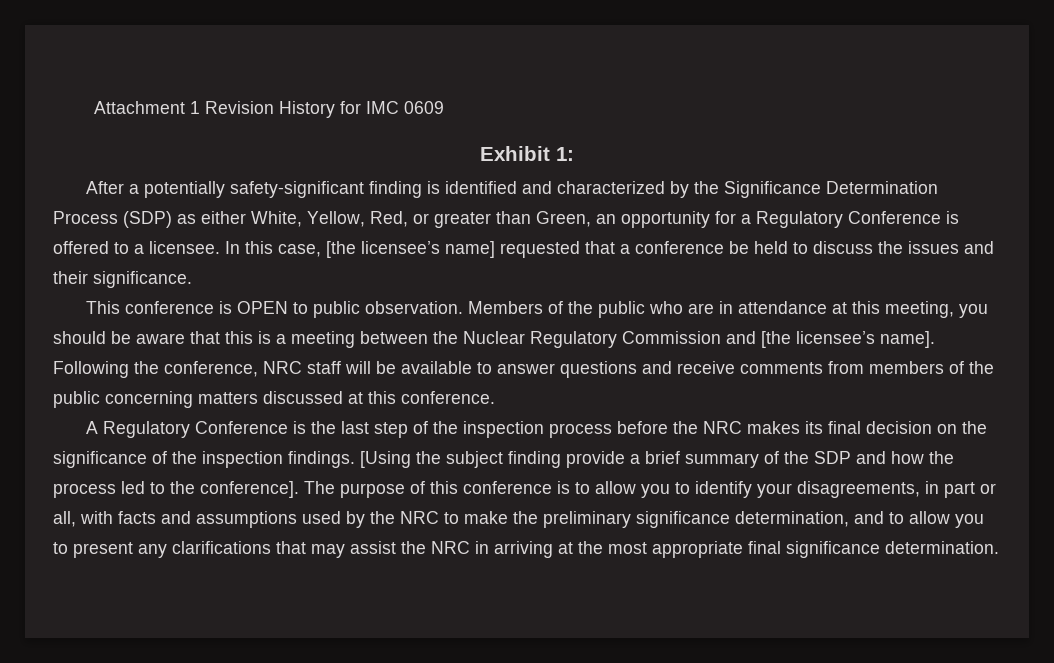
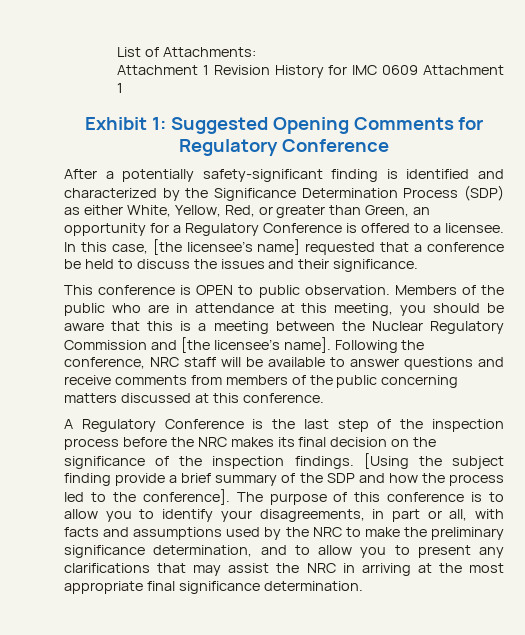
(94, 107) none -> [117,47,256,57] List of Attachments: //
(445, 107) none -> [422,65,504,75] [117,83,124,93] Attachment 1
(574, 154) none -> [170,117,484,134] [179,139,389,156] Suggested Opening Comments for Regulatory Conference

